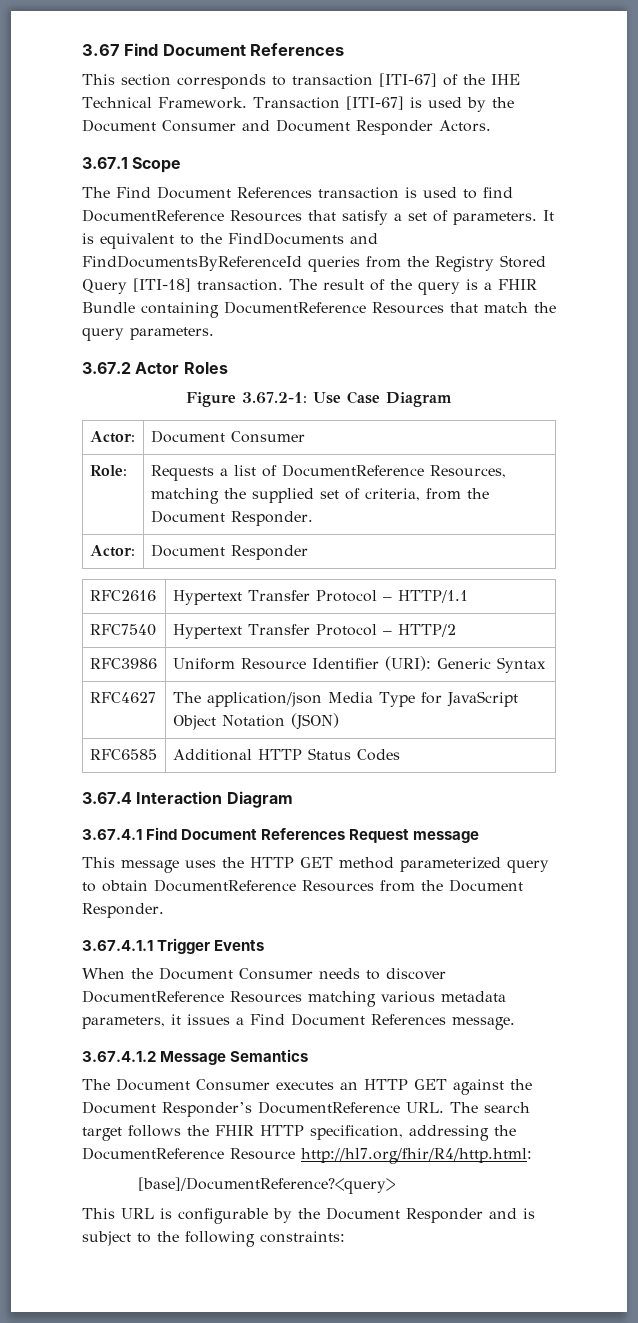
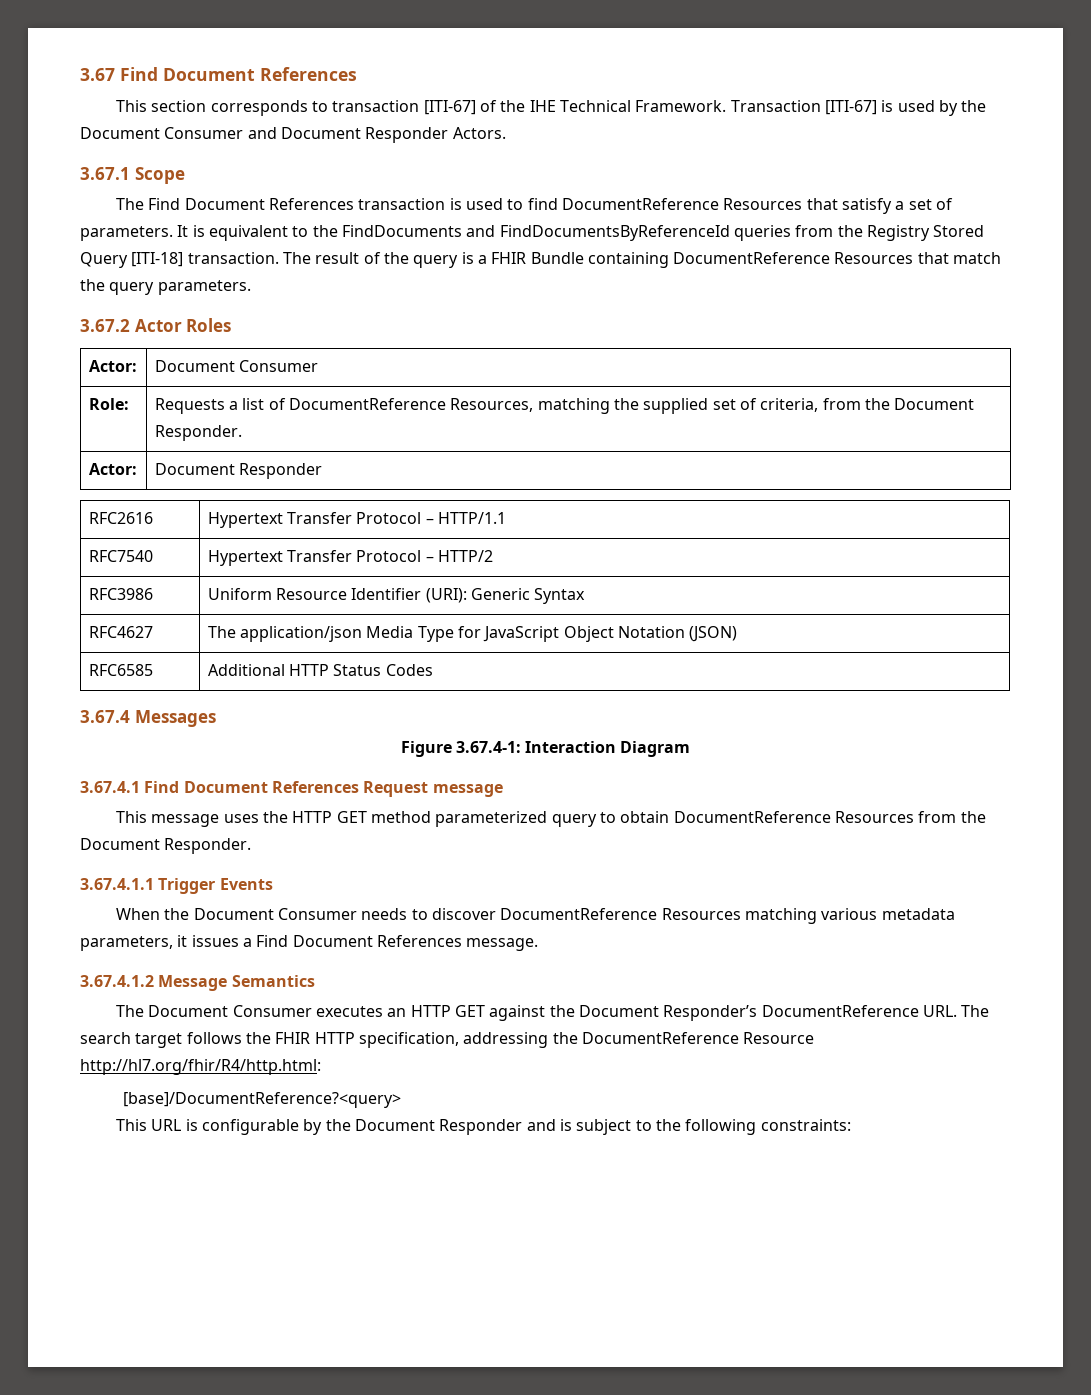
[186,391,452,407] // Figure 3.67.2-1: Use Case Diagram -> (232, 325) none
(132, 798) none -> [134,710,216,727] [400,741,521,757] Messages // Figure 3.67.4-1:

